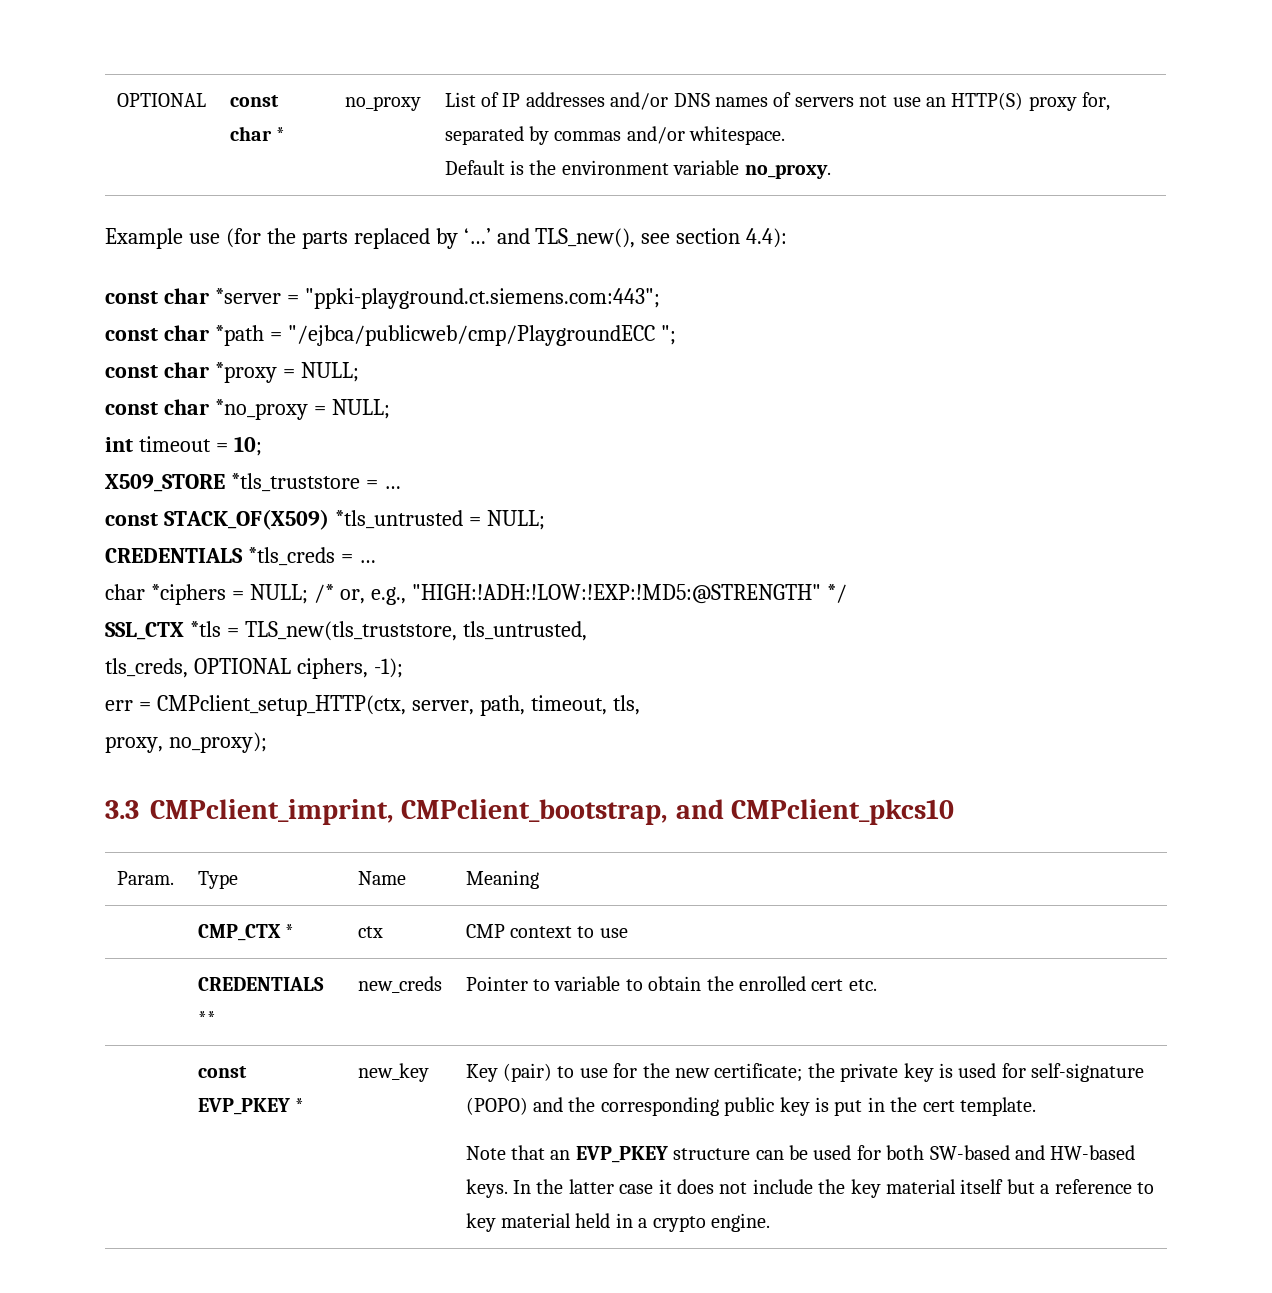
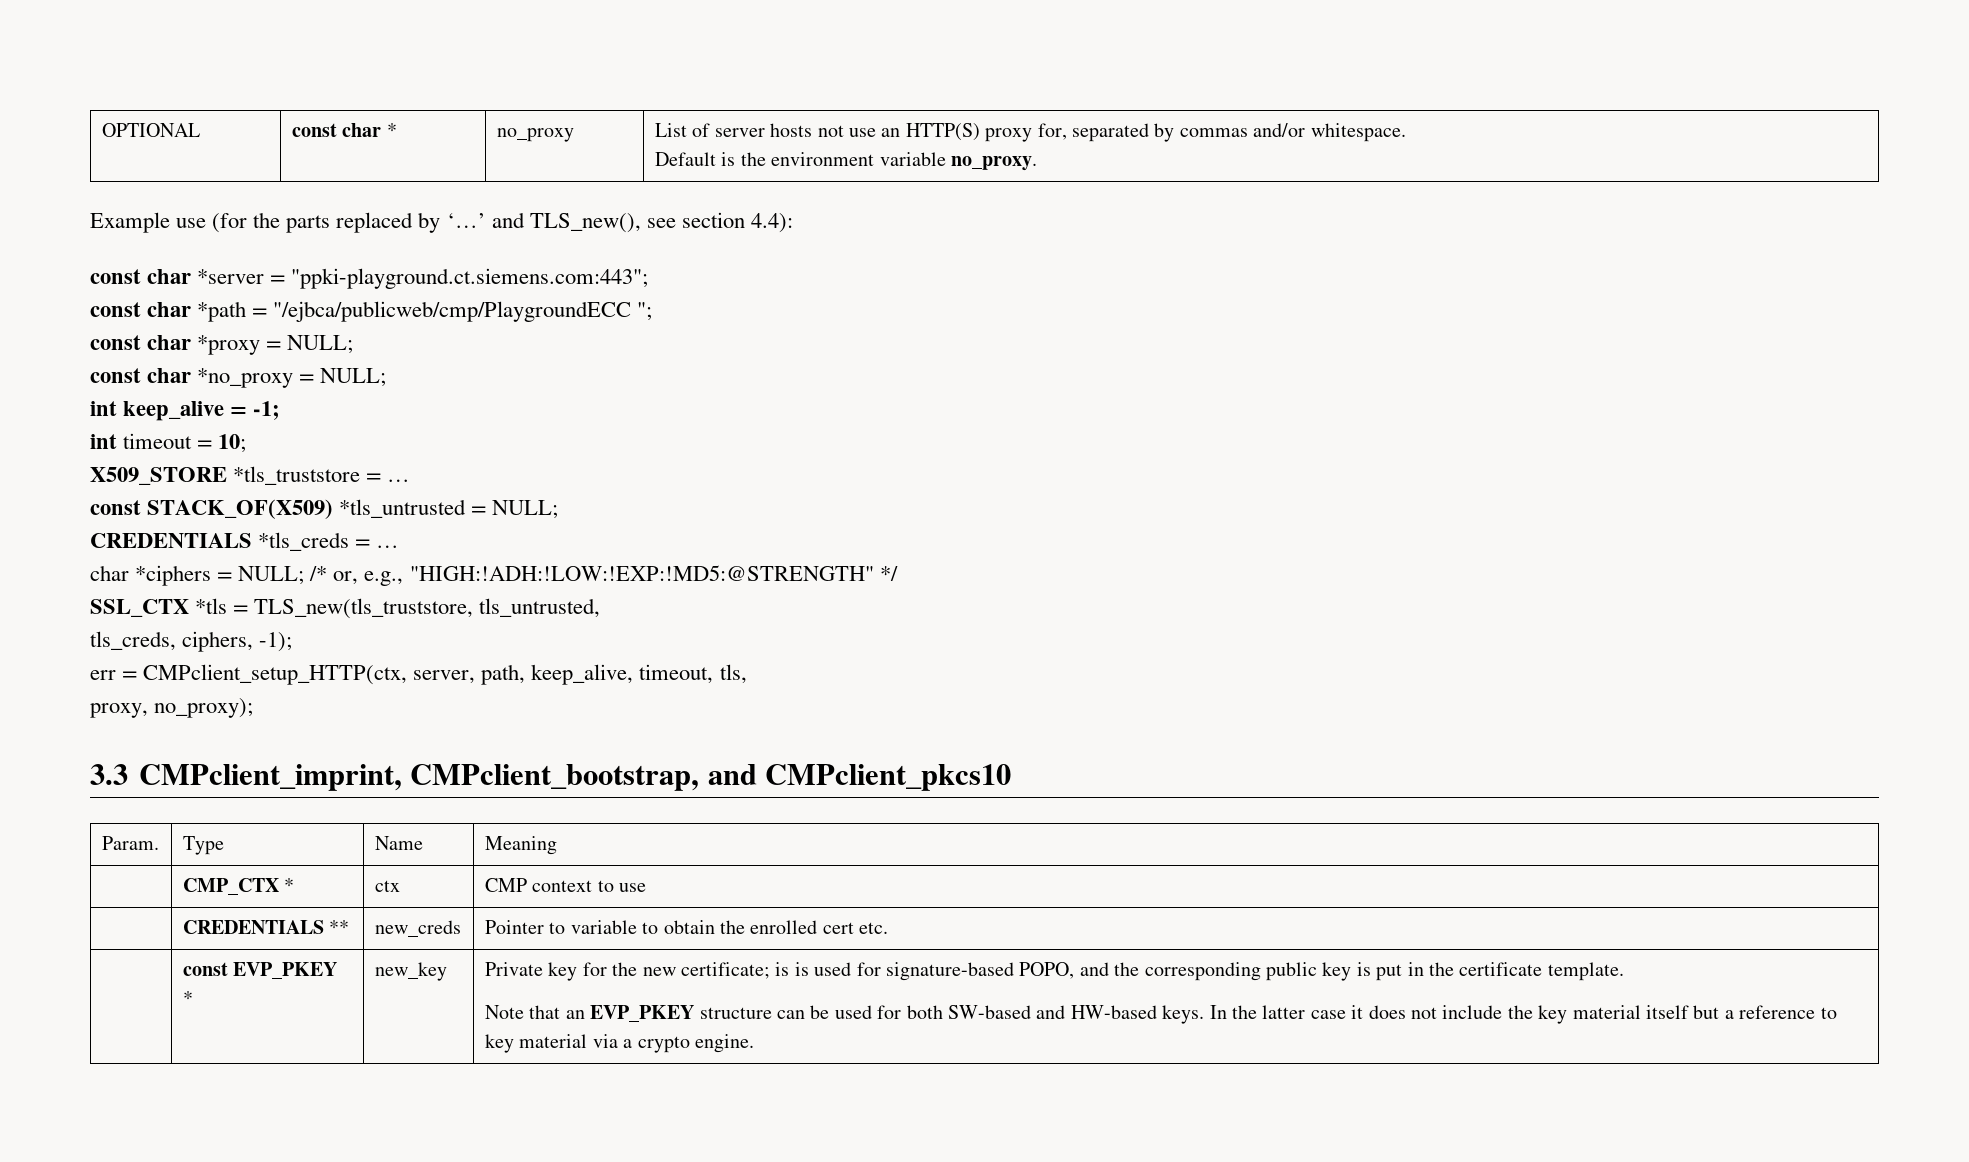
[502,92,854,110] IP addresses and/or DNS names of servers -> [714,123,813,137] server hosts
(390, 409) none -> [90,401,281,421] // int keep_alive = -1;
[193,658,291,674] OPTIONAL -> (176, 641) none
(525, 705) none -> [531,664,634,685] keep_alive,
[465,1063,608,1082] Key (pair) to use -> [484,962,578,981] Private key
[807,1063,934,1082] the private key -> [775,962,790,976] is
[1031,1063,1145,1082] [465,1097,528,1115] self-signature (POPO) -> [885,962,1075,981] signature-based POPO,
[922,1100,955,1112] cert -> [1459,962,1543,976] certificate
[575,1213,633,1228] held in -> [592,1034,618,1048] via

